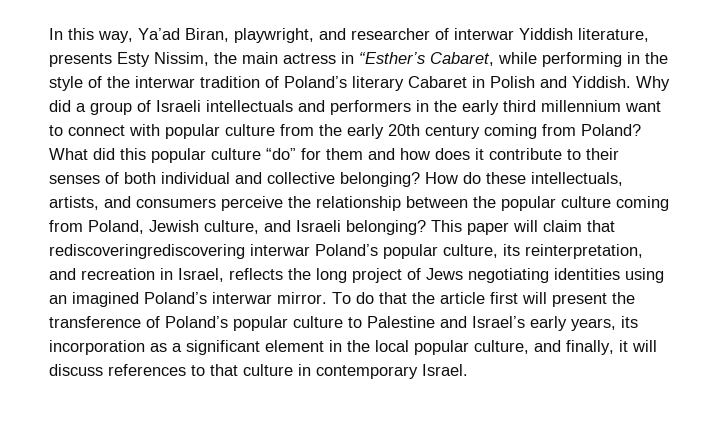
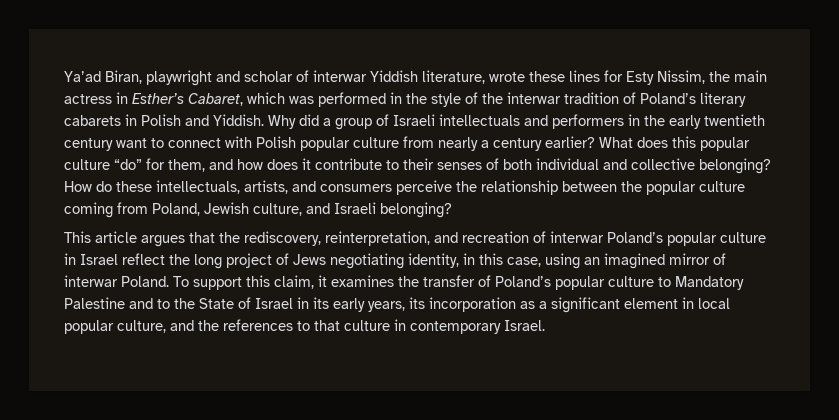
[49,28,649,43] [49,53,112,67] In this way, Ya’ad Biran, playwright, and researcher of interwar Yiddish literature, presents -> [64,70,623,86] Ya’ad Biran, playwright and scholar of interwar Yiddish literature, wrote these lines for
[359,52,622,67] “Esther’s Cabaret, while performing -> [132,92,386,107] Esther’s Cabaret, which was performed
[408,76,467,88] Cabaret -> [64,115,121,126] cabarets
[503,100,621,112] third millennium -> [704,114,765,126] [64,138,113,151] twentieth century
(160, 130) none -> [256,136,296,148] Polish
[319,124,641,139] [49,148,115,160] the early 20th century coming from Poland? What did -> [438,136,668,151] nearly a century earlier? What does
[326,148,363,160] them -> [168,159,205,172] them,
[431,220,615,235] [49,244,643,259] [49,268,283,282] This paper will claim that rediscoveringrediscovering interwar Poland’s popular culture, its reinterpretation, and recreation in Israel, reflects -> [64,231,766,247] [64,253,165,265] // This article argues that the rediscovery, reinterpretation, and recreation of interwar Poland’s popular culture in Israel reflect
[554,268,664,283] [49,292,635,307] [49,316,141,328] identities using an imagined Poland’s interwar mirror. To do that the article first will present the transference -> [408,253,726,269] [64,275,475,290] identity, in this case, using an imagined mirror of interwar Poland. To support this claim, it examines the transfer
(362, 322) none -> [675,276,744,290] Mandatory
[472,316,525,328] Israel’s -> [157,297,329,309] to the State of Israel in its
[347,340,370,352] the -> (694, 303) none
[566,340,657,355] [49,364,103,376] finally, it will discuss -> [198,320,219,331] the

